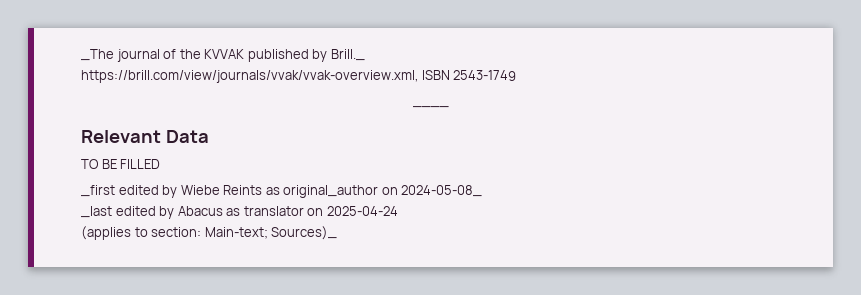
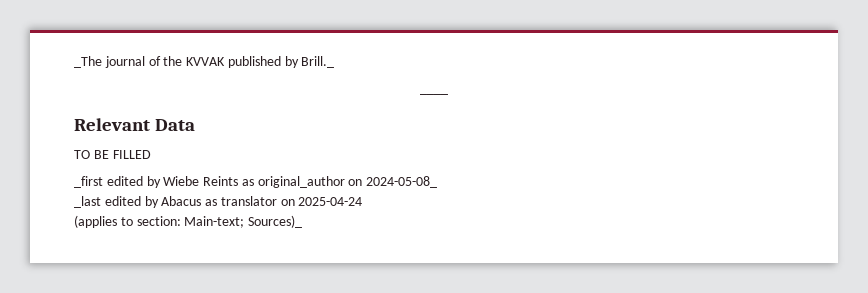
[81,70,517,83] // https://brill.com/view/journals/vvak/vvak-overview.xml, ISBN 2543-1749 -> (335, 62) none

